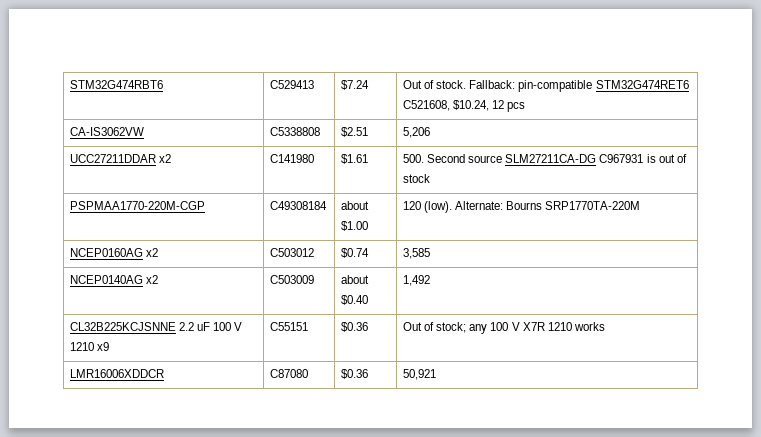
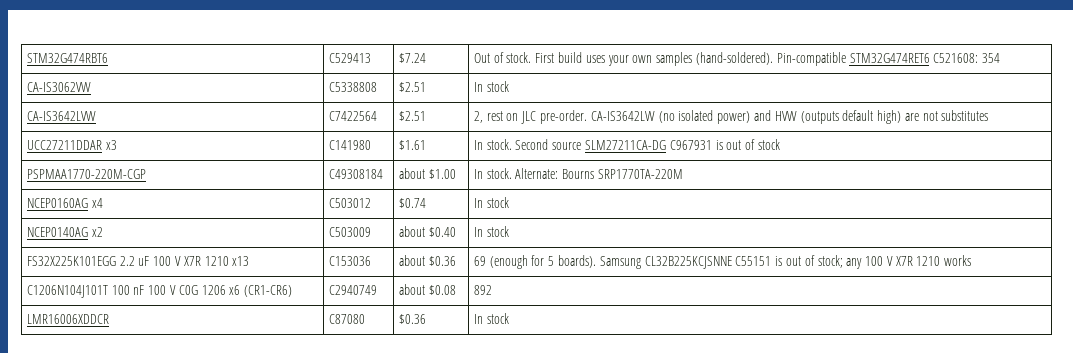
[469,80,689,92] [403,100,526,112] [70,127,145,136] [270,127,321,136] [341,127,369,137] [403,127,431,138] Fallback: pin-compatible STM32G474RET6 C521608, $10.24, 12 pcs // CA-IS3062VW | C5338808 | $2.51 | 5,206 -> [535,52,1001,66] [26,82,91,92] [328,82,377,92] [398,82,426,92] [473,81,509,92] [26,111,96,121] [328,111,377,121] [398,111,426,121] [473,110,989,124] First build uses your own samples (hand-soldered). Pin-compatible STM32G474RET6 C521608: 354 // CA-IS3062VW | C5338808 | $2.51 | In stock // CA-IS3642LVW | C7422564 | $2.51 | 2, rest on JLC pre-order. CA-IS3642LW (no isolated power) and HVW (outputs default high) are not substitutes
[159,154,172,163] x2 -> [105,140,117,150] x3
[403,154,425,163] 500. -> [473,139,512,150] In stock.
[403,201,453,213] 120 (low). -> [473,168,512,179] In stock.
[146,248,159,257] x2 -> [91,198,103,208] x4
[403,248,431,259] 3,585 -> [473,197,509,208] In stock
[403,275,431,286] [70,322,177,331] 1,492 // CL32B225KCJSNNE -> [473,226,509,237] [26,256,116,266] In stock // FS32X225K101EGG
[70,342,110,351] [270,322,309,331] [341,322,369,332] [403,322,423,331] 1210 x9 | C55151 | $0.36 | Out -> [183,256,250,266] [328,256,371,266] [398,255,456,266] [473,255,801,269] X7R 1210 x13 | C153036 | about $0.36 | 69 (enough for 5 boards). Samsung CL32B225KCJSNNE C55151 is out
(605, 326) none -> [26,285,293,298] [328,285,377,295] [398,284,456,295] [473,285,492,295] // C1206N104J101T 100 nF 100 V C0G 1206 x6 (CR1-CR6) | C2940749 | about $0.08 | 892
[403,369,437,380] 50,921 -> [473,313,509,324] In stock

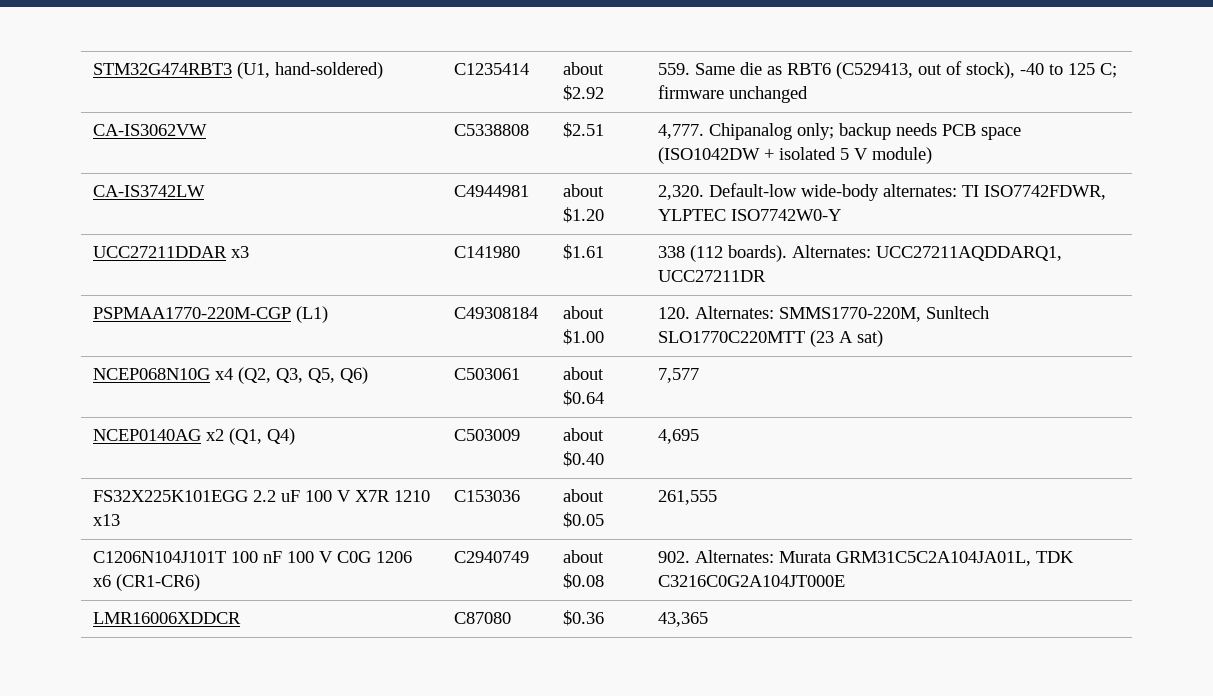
[26,53,108,63] [328,53,371,63] [398,53,426,63] [473,52,1001,66] [26,82,91,92] [328,82,377,92] [398,82,426,92] [473,81,509,92] [26,111,96,121] [328,111,377,121] [398,111,426,121] [473,110,989,124] [26,140,117,150] [328,140,371,150] [398,140,426,150] [473,139,780,150] STM32G474RBT6 | C529413 | $7.24 | Out of stock. First build uses your own samples (hand-soldered). Pin-compatible STM32G474RET6 C521608: 354 // CA-IS3062VW | C5338808 | $2.51 | In stock // CA-IS3642LVW | C7422564 | $2.51 | 2, rest on JLC pre-order. CA-IS3642LW (no isolated power) and HVW (outputs default high) are not substitutes // UCC27211DDAR x3 | C141980 | $1.61 | In stock. Second source SLM27211CA-DG C967931 is out of stock -> [92,62,383,79] [453,63,529,75] [562,62,604,75] [562,85,604,101] [657,61,1117,79] [657,85,808,103] [92,124,207,136] [453,124,529,136] [562,122,604,138] [657,123,1021,140] [657,147,932,164] [92,185,205,197] [453,185,529,197] [562,184,604,197] [562,207,604,223] [657,183,1106,201] [657,209,841,221] [92,246,249,258] [453,246,520,258] [562,244,604,260] [657,245,1062,262] [657,270,766,282] STM32G474RBT3 (U1, hand-soldered) | C1235414 | about $2.92 | 559. Same die as RBT6 (C529413, out of stock), -40 to 125 C; firmware unchanged // CA-IS3062VW | C5338808 | $2.51 | 4,777. Chipanalog only; backup needs PCB space (ISO1042DW + isolated 5 V module) // CA-IS3742LW | C4944981 | about $1.20 | 2,320. Default-low wide-body alternates: TI ISO7742FDWR, YLPTEC ISO7742W0-Y // UCC27211DDAR x3 | C141980 | $1.61 | 338 (112 boards). Alternates: UCC27211AQDDARQ1, UCC27211DR
(146, 174) none -> [295,306,328,323] (L1)
[473,168,684,179] [26,198,103,208] [328,198,371,208] [398,198,426,208] [473,197,509,208] In stock. Alternate: Bourns SRP1770TA-220M // NCEP0160AG x4 | C503012 | $0.74 | In stock -> [657,306,989,322] [657,330,883,347] [92,367,368,384] [453,368,520,380] [562,367,604,380] [562,390,604,406] [657,368,699,383] 120. Alternates: SMMS1770-220M, Sunltech SLO1770C220MTT (23 A sat) // NCEP068N10G x4 (Q2, Q3, Q5, Q6) | C503061 | about $0.64 | 7,577
(103, 232) none -> [228,428,295,445] (Q1, Q4)
[473,226,509,237] In stock -> [657,429,699,444] 4,695
[428,256,456,266] [473,255,972,269] $0.36 | 69 (enough for 5 boards). Samsung CL32B225KCJSNNE C55151 is out of stock; any 100 V X7R 1210 works -> [562,512,604,528] [657,490,717,505] $0.05 | 261,555
[473,285,492,295] 892 -> [657,550,1074,566] [657,575,845,587] 902. Alternates: Murata GRM31C5C2A104JA01L, TDK C3216C0G2A104JT000E
[473,313,509,324] In stock -> [657,612,708,627] 43,365

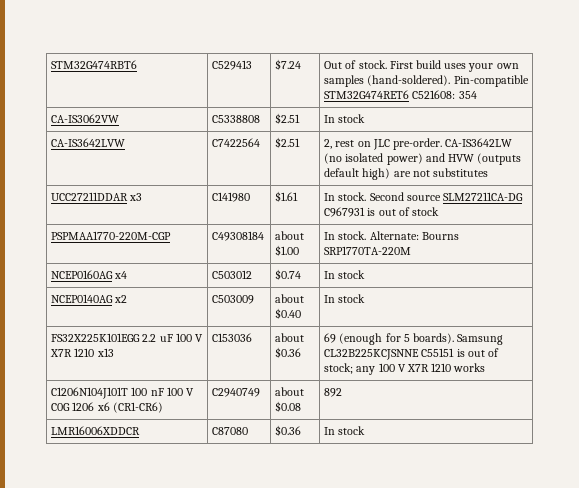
[92,62,383,79] [453,63,529,75] [562,62,604,75] [562,85,604,101] [657,61,1117,79] [657,85,808,103] [92,124,207,136] [453,124,529,136] [562,122,604,138] [657,123,1021,140] [657,147,932,164] [92,185,205,197] [453,185,529,197] [562,184,604,197] [562,207,604,223] [657,183,1106,201] [657,209,841,221] [92,246,249,258] [453,246,520,258] [562,244,604,260] [657,245,1062,262] [657,270,766,282] STM32G474RBT3 (U1, hand-soldered) | C1235414 | about $2.92 | 559. Same die as RBT6 (C529413, out of stock), -40 to 125 C; firmware unchanged // CA-IS3062VW | C5338808 | $2.51 | 4,777. Chipanalog only; backup needs PCB space (ISO1042DW + isolated 5 V module) // CA-IS3742LW | C4944981 | about $1.20 | 2,320. Default-low wide-body alternates: TI ISO7742FDWR, YLPTEC ISO7742W0-Y // UCC27211DDAR x3 | C141980 | $1.61 | 338 (112 boards). Alternates: UCC27211AQDDARQ1, UCC27211DR -> [51,60,138,69] [212,60,253,70] [275,59,302,70] [324,60,519,72] [324,75,529,87] [324,90,477,99] [51,114,120,123] [212,115,261,123] [275,113,301,124] [324,114,366,123] [51,138,126,147] [212,138,261,147] [275,137,301,148] [324,138,513,150] [324,153,522,165] [324,168,488,180] [51,192,143,201] [212,192,251,202] [275,191,299,202] [324,192,523,201] [324,207,439,217] STM32G474RBT6 | C529413 | $7.24 | Out of stock. First build uses your own samples (hand-soldered). Pin-compatible STM32G474RET6 C521608: 354 // CA-IS3062VW | C5338808 | $2.51 | In stock // CA-IS3642LVW | C7422564 | $2.51 | 2, rest on JLC pre-order. CA-IS3642LW (no isolated power) and HVW (outputs default high) are not substitutes // UCC27211DDAR x3 | C141980 | $1.61 | In stock. Second source SLM27211CA-DG C967931 is out of stock
[295,306,328,323] (L1) -> (172, 235) none
[657,306,989,322] [657,330,883,347] [92,367,368,384] [453,368,520,380] [562,367,604,380] [562,390,604,406] [657,368,699,383] 120. Alternates: SMMS1770-220M, Sunltech SLO1770C220MTT (23 A sat) // NCEP068N10G x4 (Q2, Q3, Q5, Q6) | C503061 | about $0.64 | 7,577 -> [324,231,459,240] [324,246,412,255] [51,270,128,279] [212,270,253,279] [275,269,302,280] [324,270,366,279] In stock. Alternate: Bourns SRP1770TA-220M // NCEP0160AG x4 | C503012 | $0.74 | In stock
[228,428,295,445] (Q1, Q4) -> (128, 299) none
[657,429,699,444] 4,695 -> [324,294,366,303] In stock
[562,512,604,528] [657,490,717,505] $0.05 | 261,555 -> [275,347,302,358] [324,333,504,345] [324,348,499,360] [324,363,486,375] $0.36 | 69 (enough for 5 boards). Samsung CL32B225KCJSNNE C55151 is out of stock; any 100 V X7R 1210 works
[657,550,1074,566] [657,575,845,587] 902. Alternates: Murata GRM31C5C2A104JA01L, TDK C3216C0G2A104JT000E -> [324,388,343,397] 892
[657,612,708,627] 43,365 -> [324,426,366,435] In stock

